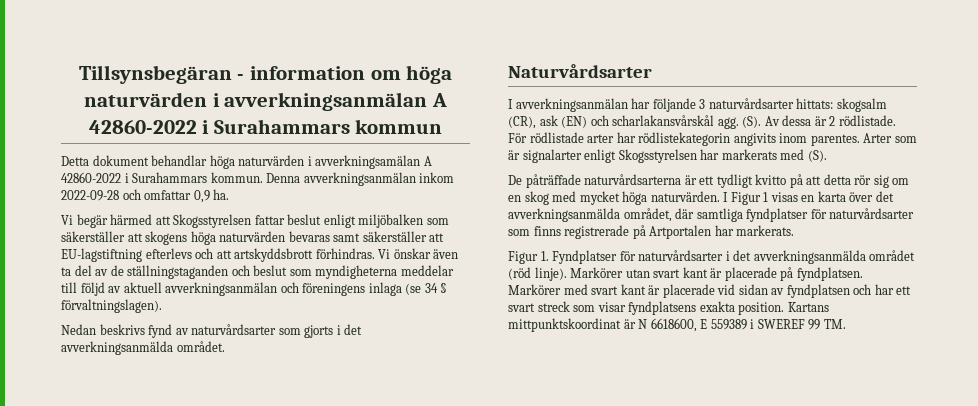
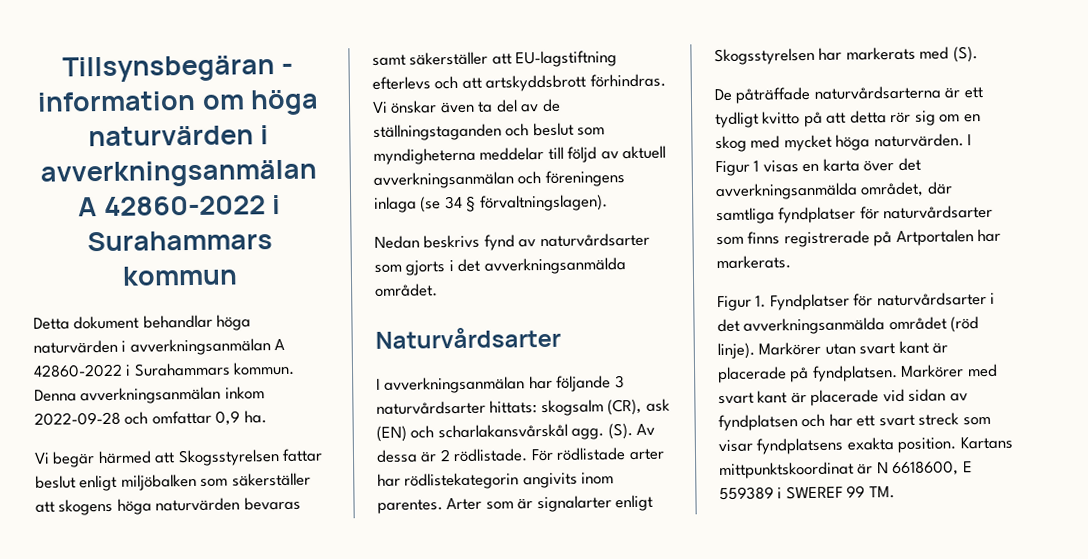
[315,155,421,169] avverkningsamälan -> [129,338,271,356] avverkningsanmälan

